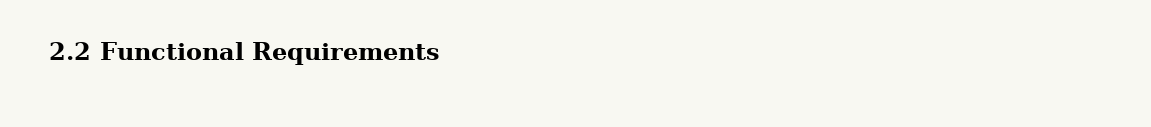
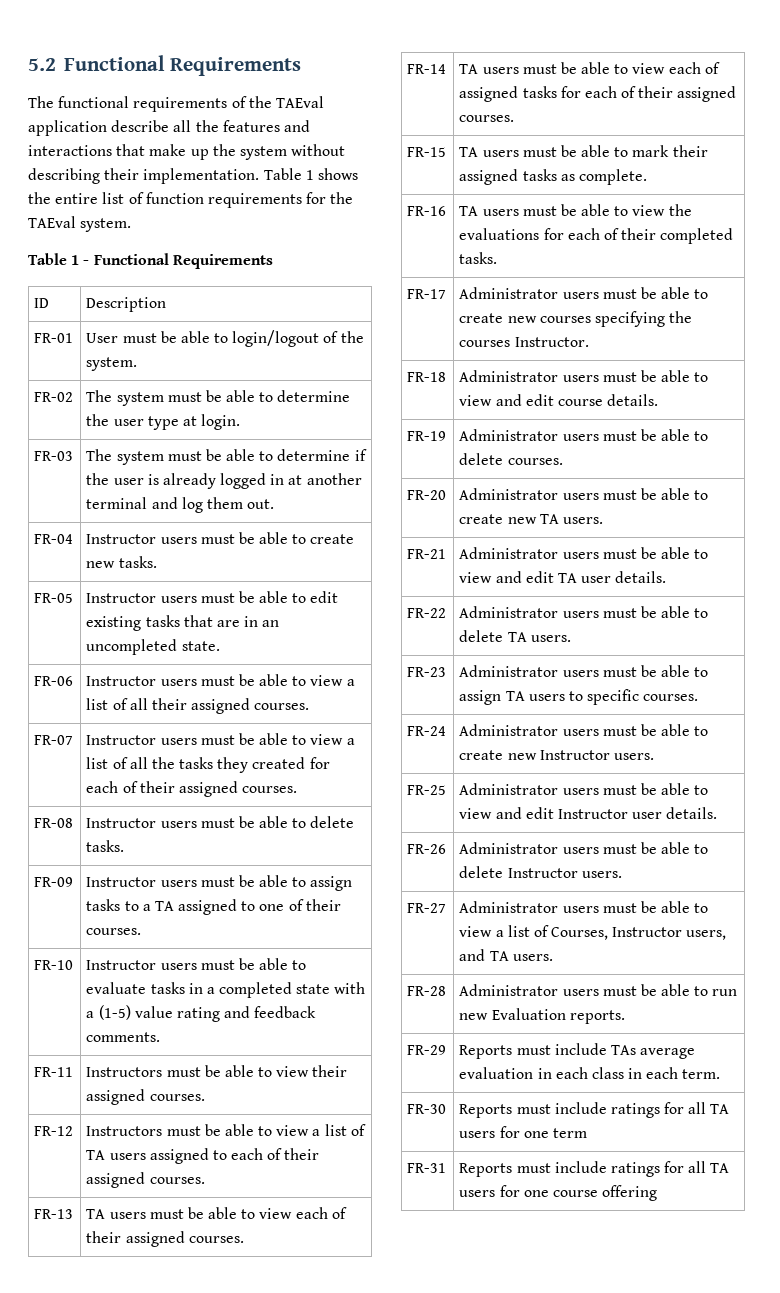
[49,42,440,65] 2.2 Functional Requirements -> [28,55,302,76] [28,96,324,112] [28,120,310,136] [28,144,346,160] [28,168,358,184] [28,192,354,208] [28,216,132,232] [28,253,273,269] [34,298,50,308] [86,297,167,312] [34,333,74,343] [86,330,364,347] [86,357,138,371] [34,392,74,402] [86,390,351,406] [86,414,241,430] [34,451,74,461] [86,449,367,465] [86,473,362,489] [86,497,275,513] [34,534,74,544] [86,532,355,544] [86,556,157,568] [34,593,74,603] [86,591,339,603] [86,615,280,631] [86,639,220,655] [34,676,74,686] [86,674,355,686] [86,698,310,714] [34,735,74,745] [86,733,355,745] [86,757,330,773] [86,781,298,797] [34,818,74,828] [86,816,355,828] [86,840,125,852] [34,877,74,887] [86,875,353,891] [86,899,341,915] [86,928,142,935] [34,960,74,970] [86,958,307,970] [86,982,366,998] [86,1005,317,1022] [86,1032,161,1042] [34,1067,74,1077] [86,1065,348,1077] [86,1089,205,1105] [34,1126,74,1136] [86,1124,366,1136] [86,1148,320,1164] [86,1172,205,1188] [34,1209,74,1219] [86,1207,347,1219] [86,1231,244,1247] [407,64,447,74] [459,62,720,74] [459,86,737,102] [459,115,515,122] [407,147,447,157] [459,145,708,157] [459,169,647,185] [407,206,447,216] [459,204,692,216] [459,228,734,244] [459,252,498,264] [407,289,447,299] [459,287,709,299] [459,311,693,327] [459,337,589,347] [407,372,447,382] [459,370,709,382] [459,394,659,406] [407,431,447,441] [459,429,709,441] [459,453,563,465] [407,490,447,500] [459,488,709,500] [459,514,603,524] [407,549,447,559] [459,547,709,559] [459,571,667,583] [407,608,447,618] [459,606,709,618] [459,630,571,642] [407,667,447,677] [459,665,709,677] [459,689,699,705] [407,726,447,736] [459,724,709,736] [459,750,654,760] [407,785,447,795] [459,783,709,795] [459,807,718,819] [407,844,447,854] [459,842,709,854] [459,866,622,878] [407,903,447,913] [459,901,709,913] [459,925,727,940] [459,949,553,961] [407,986,447,996] [459,984,738,996] [459,1008,625,1024] [407,1045,447,1055] [459,1043,696,1059] [459,1067,721,1079] [407,1104,447,1114] [459,1102,730,1118] [459,1126,587,1138] [407,1163,447,1173] [459,1161,730,1177] [459,1185,658,1201] 5.2 Functional Requirements // The functional requirements of the TAEval application describe all the features and interactions that make up the system without describing their implementation. Table 1 shows the entire list of function requirements for the TAEval system. // Table 1 - Functional Requirements // ID | Description // FR-01 | User must be able to login/logout of the system. // FR-02 | The system must be able to determine the user type at login. // FR-03 | The system must be able to determine if the user is already logged in at another terminal and log them out. // FR-04 | Instructor users must be able to create new tasks. // FR-05 | Instructor users must be able to edit existing tasks that are in an uncompleted state. // FR-06 | Instructor users must be able to view a list of all their assigned courses. // FR-07 | Instructor users must be able to view a list of all the tasks they created for each of their assigned courses. // FR-08 | Instructor users must be able to delete tasks. // FR-09 | Instructor users must be able to assign tasks to a TA assigned to one of their courses. // FR-10 | Instructor users must be able to evaluate tasks in a completed state with a (1-5) value rating and feedback comments. // FR-11 | Instructors must be able to view their assigned courses. // FR-12 | Instructors must be able to view a list of TA users assigned to each of their assigned courses. // FR-13 | TA users must be able to view each of their assigned courses. // FR-14 | TA users must be able to view each of assigned tasks for each of their assigned courses. // FR-15 | TA users must be able to mark their assigned tasks as complete. // FR-16 | TA users must be able to view the evaluations for each of their completed tasks. // FR-17 | Administrator users must be able to create new courses specifying the courses Instructor. // FR-18 | Administrator users must be able to view and edit course details. // FR-19 | Administrator users must be able to delete courses. // FR-20 | Administrator users must be able to create new TA users. // FR-21 | Administrator users must be able to view and edit TA user details. // FR-22 | Administrator users must be able to delete TA users. // FR-23 | Administrator users must be able to assign TA users to specific courses. // FR-24 | Administrator users must be able to create new Instructor users. // FR-25 | Administrator users must be able to view and edit Instructor user details. // FR-26 | Administrator users must be able to delete Instructor users. // FR-27 | Administrator users must be able to view a list of Courses, Instructor users, and TA users. // FR-28 | Administrator users must be able to run new Evaluation reports. // FR-29 | Reports must include TAs average evaluation in each class in each term. // FR-30 | Reports must include ratings for all TA users for one term // FR-31 | Reports must include ratings for all TA users for one course offering

